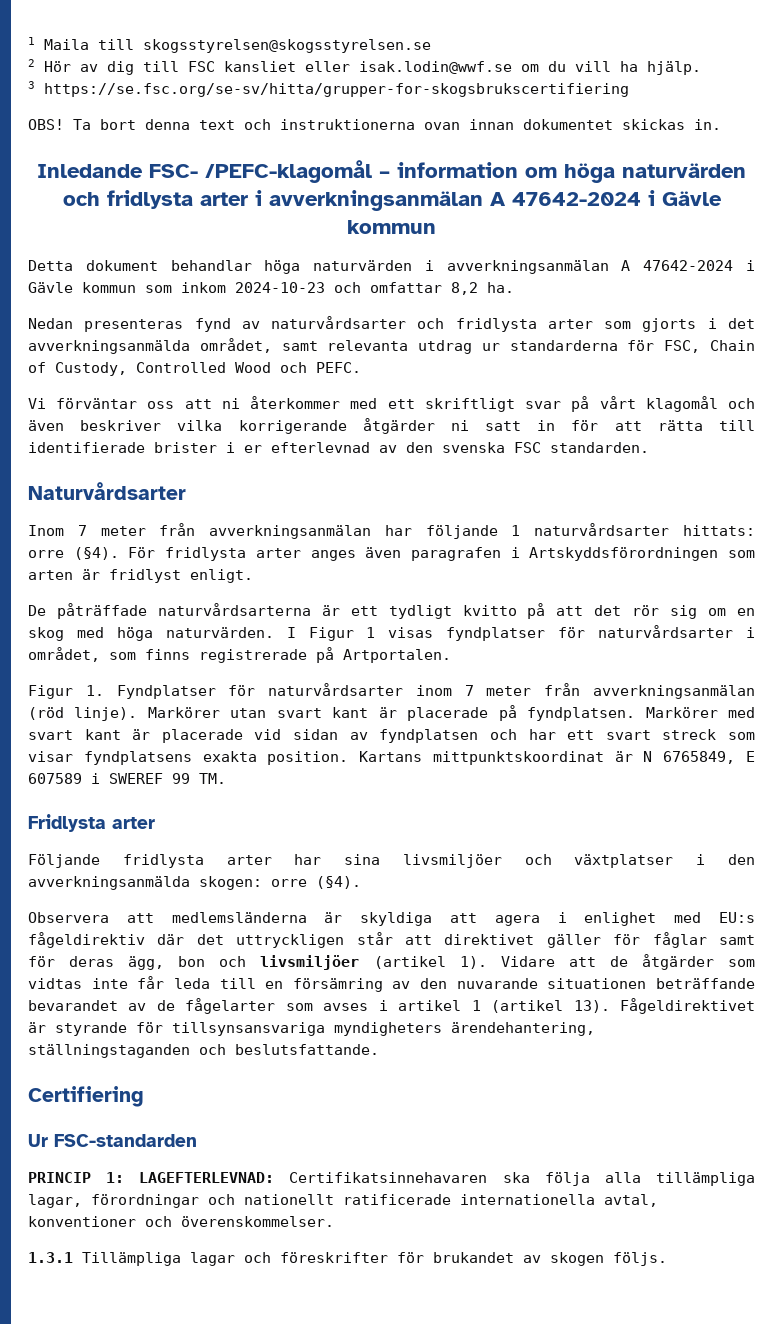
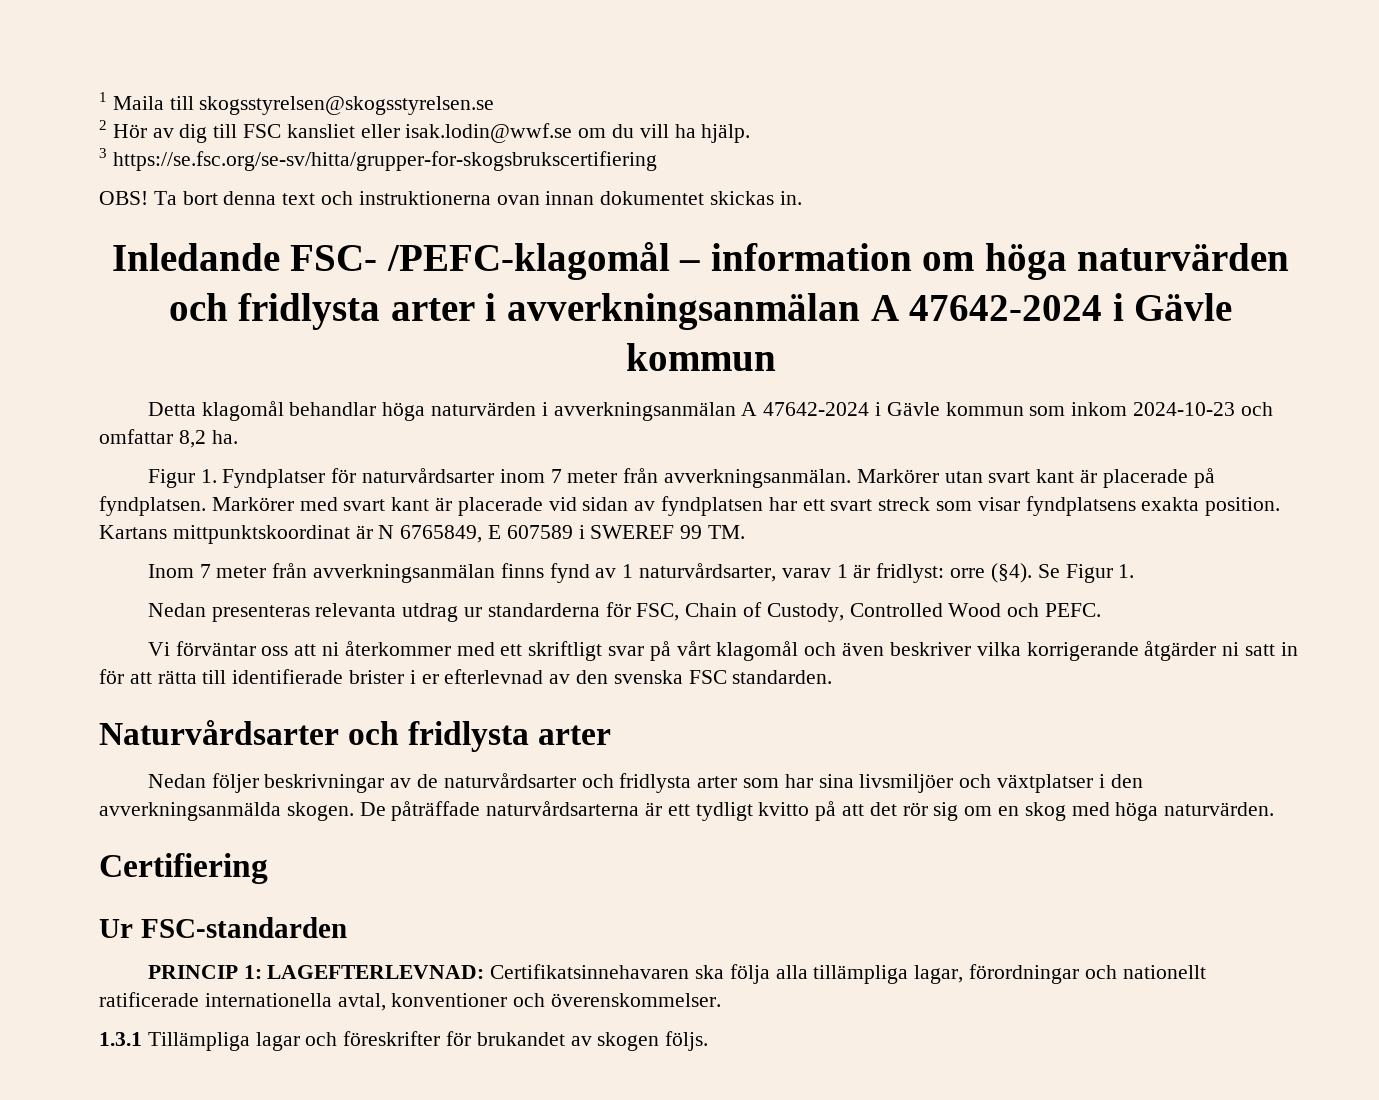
[85,260,158,271] dokument -> [201,401,284,421] klagomål
[28,316,755,332] [28,338,318,354] Nedan presenteras fynd av naturvårdsarter och fridlysta arter som gjorts i det avverkningsanmälda området, samt -> [147,468,1215,488] [99,496,1281,516] [99,525,746,544] [147,563,1135,583] [147,603,310,622] Figur 1. Fyndplatser för naturvårdsarter inom 7 meter från avverkningsanmälan. Markörer utan svart kant är placerade på fyndplatsen. Markörer med svart kant är placerade vid sidan av fyndplatsen har ett svart streck som visar fyndplatsens exakta position. Kartans mittpunktskoordinat är N 6765849, E 607589 i SWEREF 99 TM. // Inom 7 meter från avverkningsanmälan finns fynd av 1 naturvårdsarter, varav 1 är fridlyst: orre (§4). Se Figur 1. // Nedan presenteras
[28,523,755,539] [28,547,755,561] [28,569,253,583] // Inom 7 meter från avverkningsanmälan har följande 1 naturvårdsarter hittats: orre (§4). För fridlysta arter anges även paragrafen i Artskyddsförordningen som arten är fridlyst enligt. // -> [348,721,612,752] [147,773,1143,793] [99,802,354,821] och fridlysta arter // Nedan följer beskrivningar av de naturvårdsarter och fridlysta arter som har sina livsmiljöer och växtplatser i den avverkningsanmälda skogen.
[286,625,755,641] [28,647,451,663] [28,683,755,699] [28,705,755,721] [28,729,756,743] [28,751,756,765] [28,773,226,784] [28,814,155,832] [28,854,756,868] [28,876,361,890] [28,912,755,926] [28,932,755,948] [28,954,756,970] [28,976,755,992] [28,998,755,1014] [28,1022,595,1036] [28,1044,379,1058] I Figur 1 visas fyndplatser för naturvårdsarter i området, som finns registrerade på Artportalen. // Figur 1. Fyndplatser för naturvårdsarter inom 7 meter från avverkningsanmälan (röd linje). Markörer utan svart kant är placerade på fyndplatsen. Markörer med svart kant är placerade vid sidan av fyndplatsen och har ett svart streck som visar fyndplatsens exakta position. Kartans mittpunktskoordinat är N 6765849, E 607589 i SWEREF 99 TM. // Fridlysta arter // Följande fridlysta arter har sina livsmiljöer och växtplatser i den avverkningsanmälda skogen: orre (§4). // Observera att medlemsländerna är skyldiga att agera i enlighet med EU:s fågeldirektiv där det uttryckligen står att direktivet gäller för fåglar samt för deras ägg, bon och livsmiljöer (artikel 1). Vidare att de åtgärder som vidtas inte får leda till en försämring av den nuvarande situationen beträffande bevarandet av de fågelarter som avses i artikel 1 (artikel 13). Fågeldirektivet är styrande för tillsynsansvariga myndigheters ärendehantering, ställningstaganden och beslutsfattande. -> (1275, 809) none

